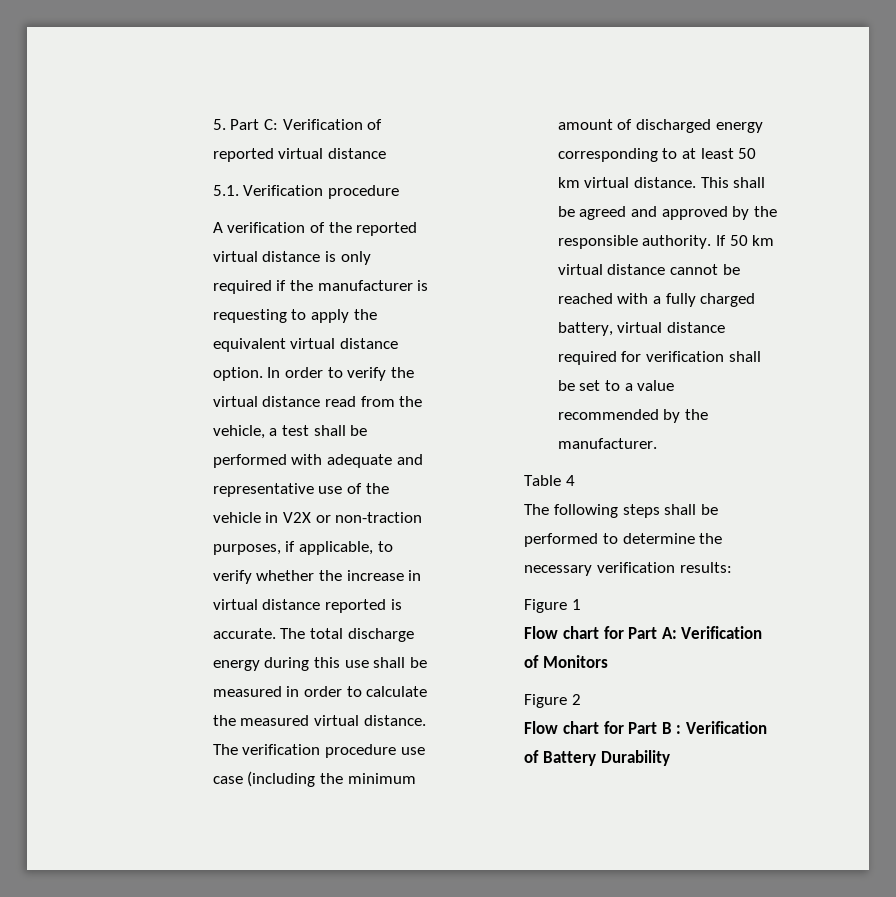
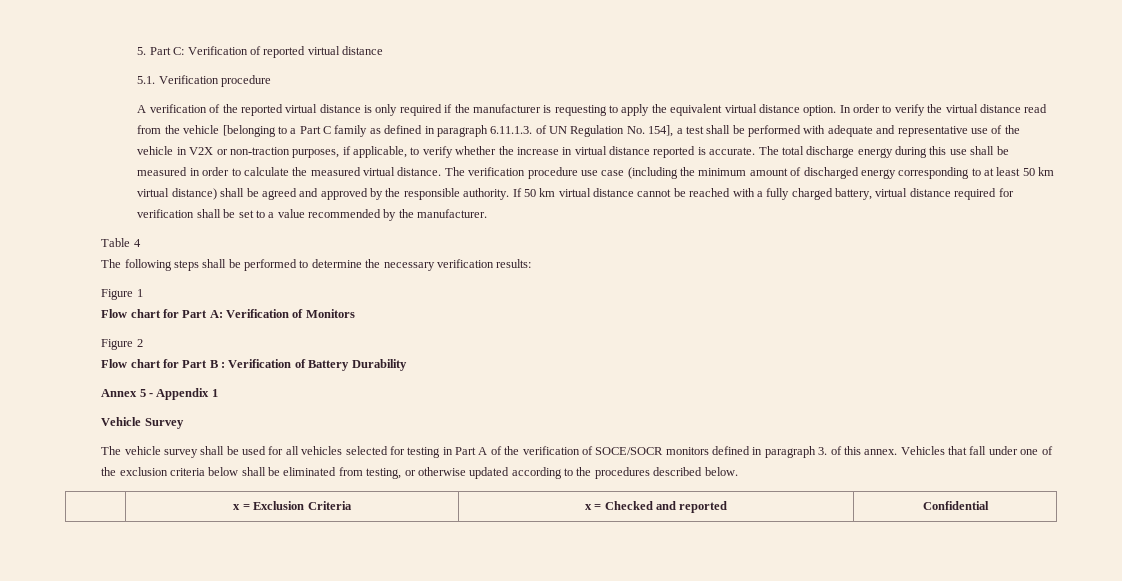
[212,425,265,439] vehicle, -> [183,125,674,137] vehicle [belonging to a Part C family as defined in paragraph 6.11.1.3. of UN Regulation No. 154],
[634,177,729,188] distance. This -> [171,188,217,200] distance)
(670, 758) none -> [101,388,218,400] [101,417,184,429] [101,446,1053,458] [101,467,738,479] [233,501,352,510] [584,501,728,513] [922,501,989,510] // Annex 5 - Appendix 1 // Vehicle Survey // The vehicle survey shall be used for all vehicles selected for testing in Part A of the verification of SOCE/SOCR monitors defined in paragraph 3. of this annex. Vehicles that fall under one of the exclusion criteria below shall be eliminated from testing, or otherwise updated according to the procedures described below. // | x = Exclusion Criteria | x = Checked and reported | Confidential

